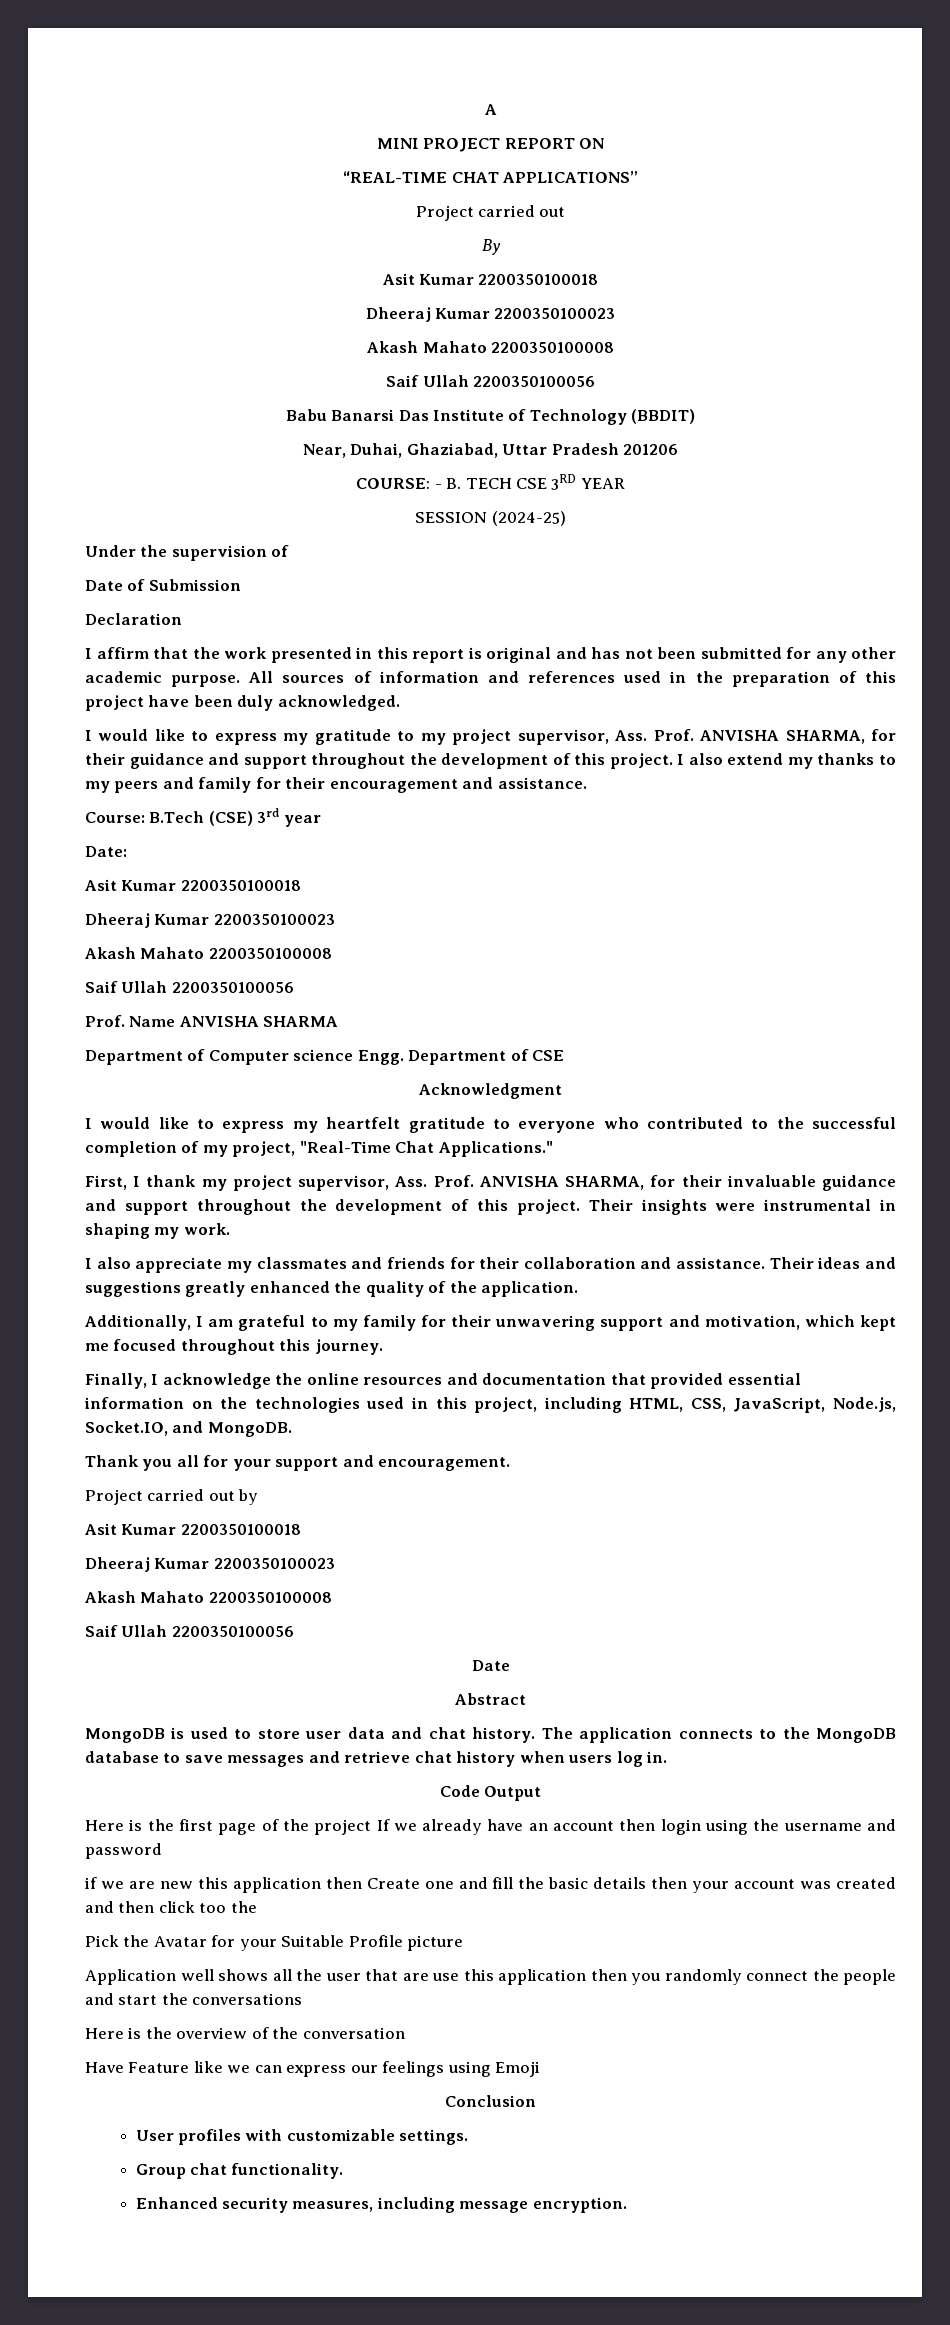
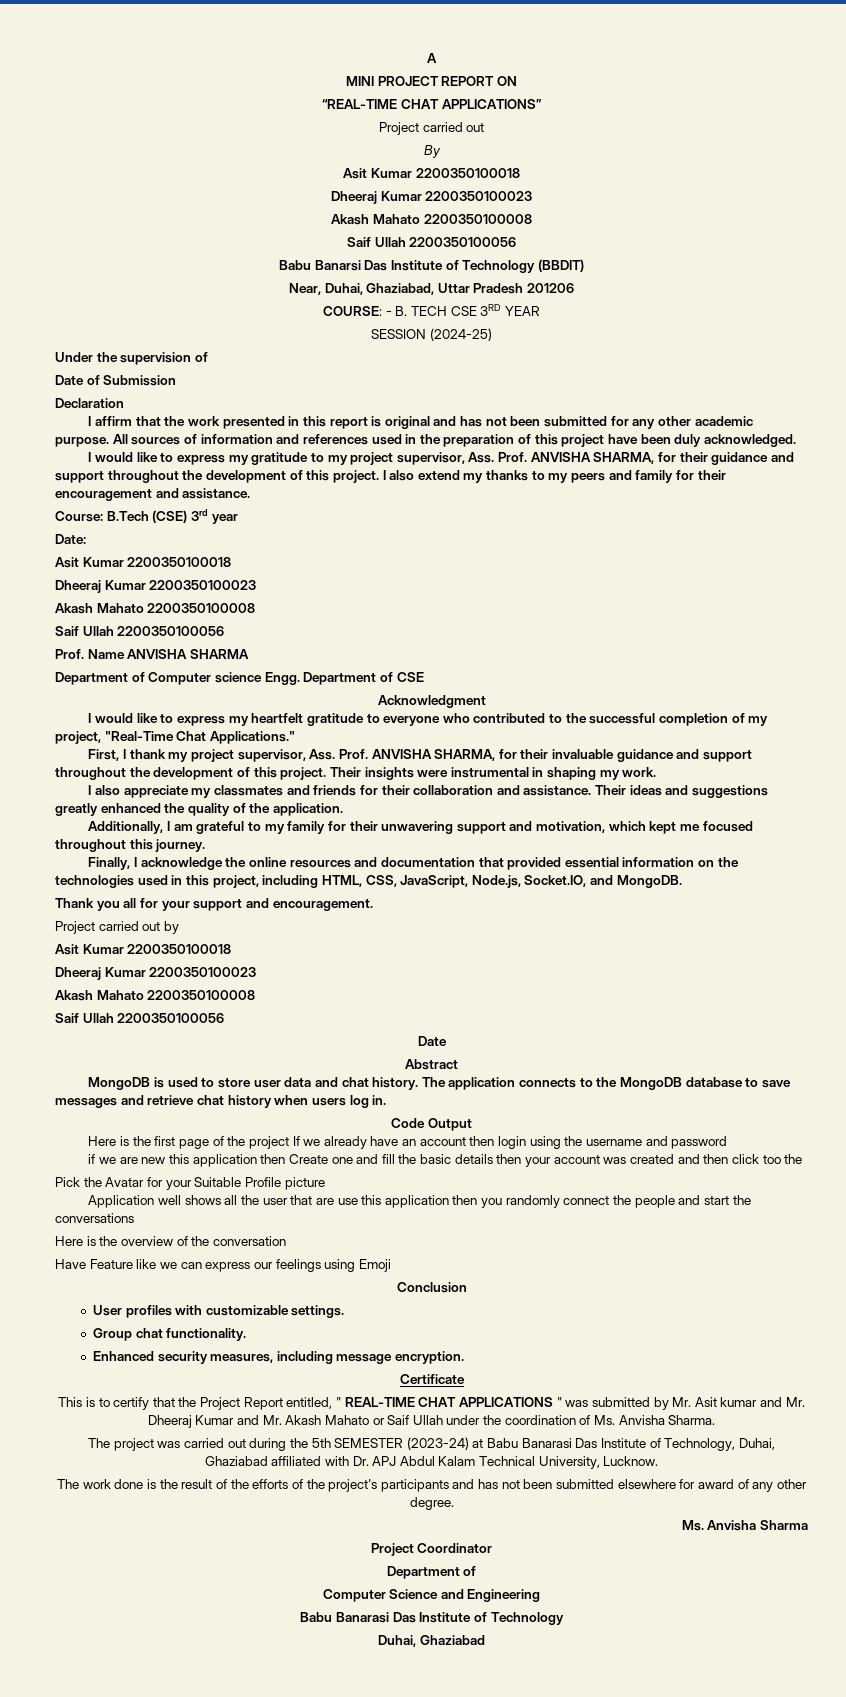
(627, 2205) none -> [399,1374,465,1384] [58,1397,805,1410] [147,1415,716,1428] [88,1437,775,1451] [204,1456,659,1469] [57,1479,807,1492] [409,1497,454,1510] [681,1520,808,1531] [370,1543,493,1556] [386,1566,477,1579] [322,1589,541,1602] [300,1612,564,1625] [378,1635,485,1647] // Certificate // This is to certify that the Project Report entitled, " REAL-TIME CHAT APPLICATIONS " was submitted by Mr. Asit kumar and Mr. Dheeraj Kumar and Mr. Akash Mahato or Saif Ullah under the coordination of Ms. Anvisha Sharma. // The project was carried out during the 5th SEMESTER (2023-24) at Babu Banarasi Das Institute of Technology, Duhai, Ghaziabad affiliated with Dr. APJ Abdul Kalam Technical University, Lucknow. // The work done is the result of the efforts of the project's participants and has not been submitted elsewhere for award of any other degree. // Ms. Anvisha Sharma // Project Coordinator // Department of // Computer Science and Engineering // Babu Banarasi Das Institute of Technology // Duhai, Ghaziabad

